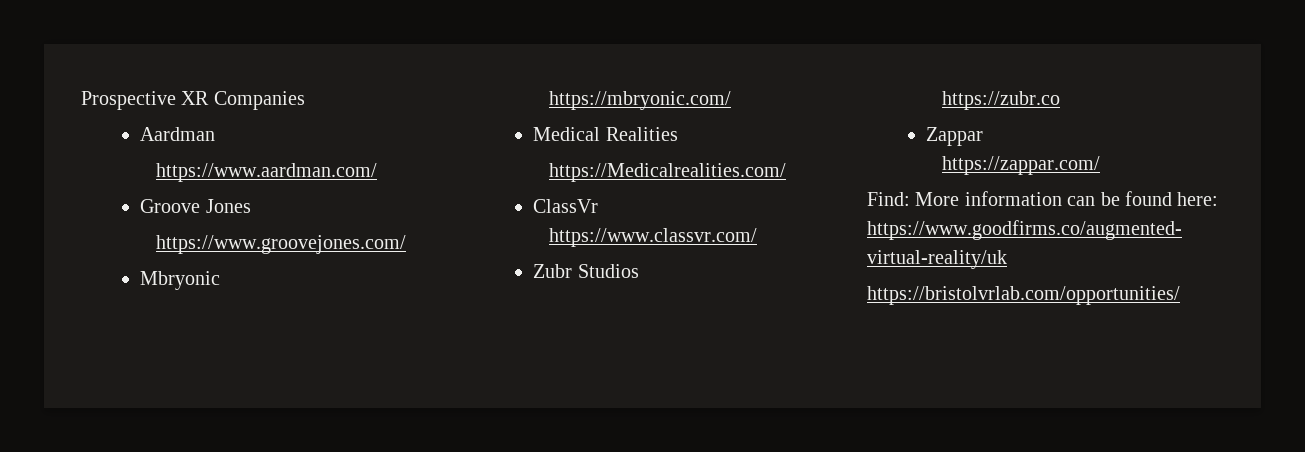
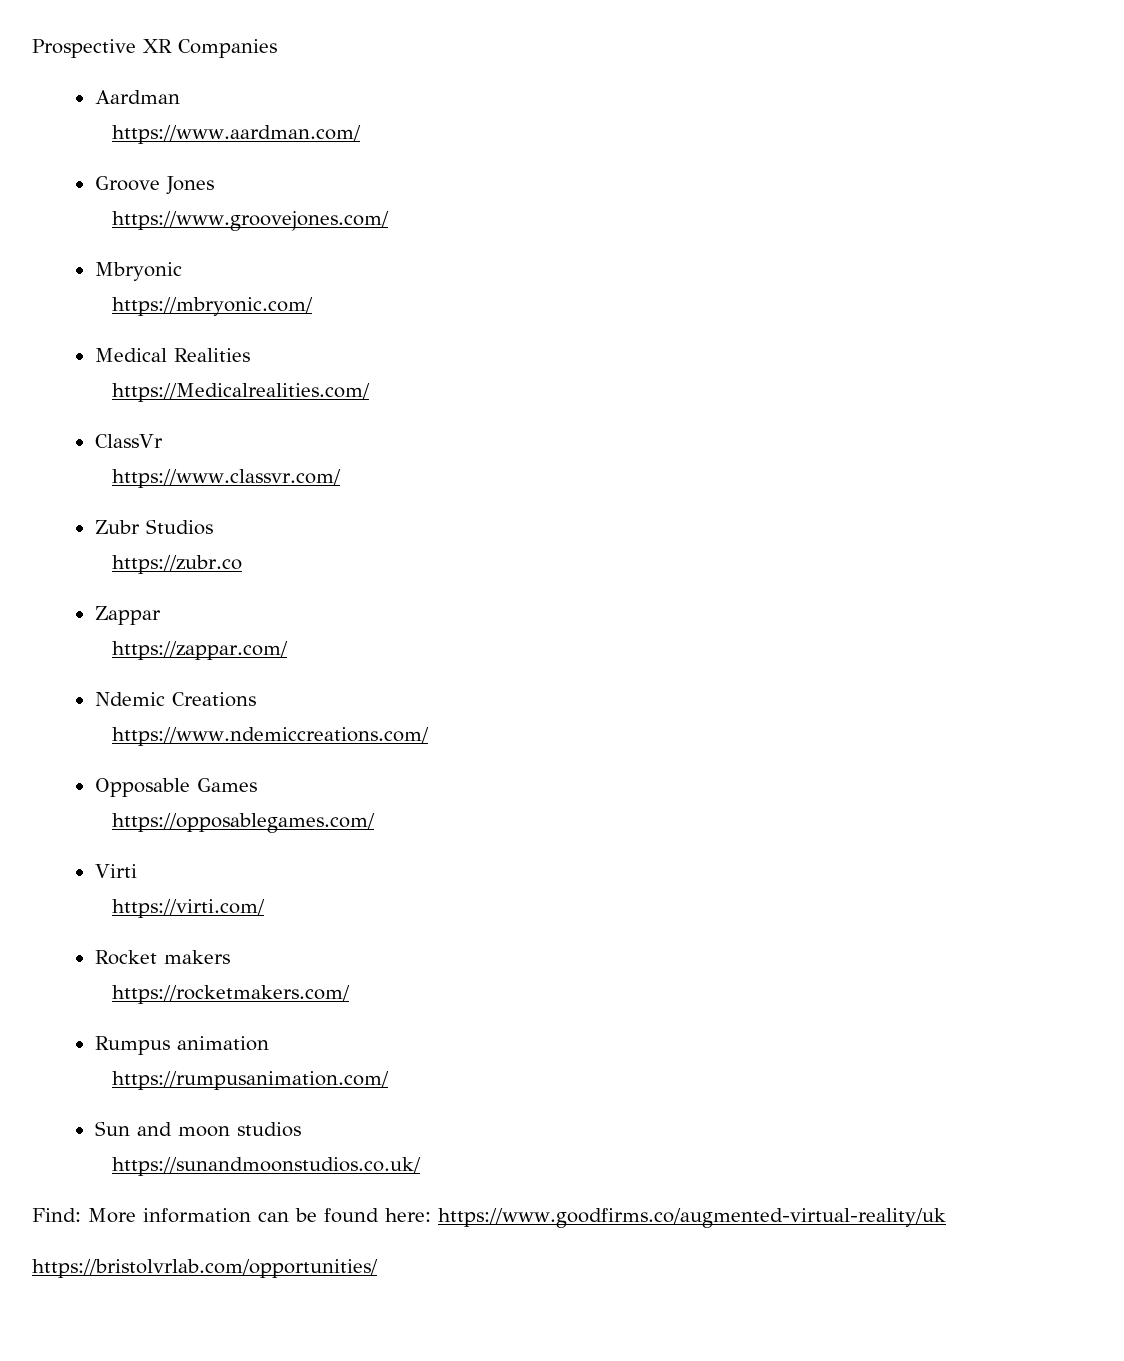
(1100, 165) none -> [94,692,256,707] [112,727,430,746] [94,778,257,797] [112,813,376,833] [94,864,137,878] [112,899,266,918] [94,950,230,965] [112,985,351,1004] [94,1036,269,1055] [112,1071,390,1090] [94,1121,301,1137] [112,1157,422,1176] // Ndemic Creations // https://www.ndemiccreations.com/ // Opposable Games // https://opposablegames.com/ // Virti // https://virti.com/ // Rocket makers // https://rocketmakers.com/ // Rumpus animation // https://rumpusanimation.com/ // Sun and moon studios // https://sunandmoonstudios.co.uk/

